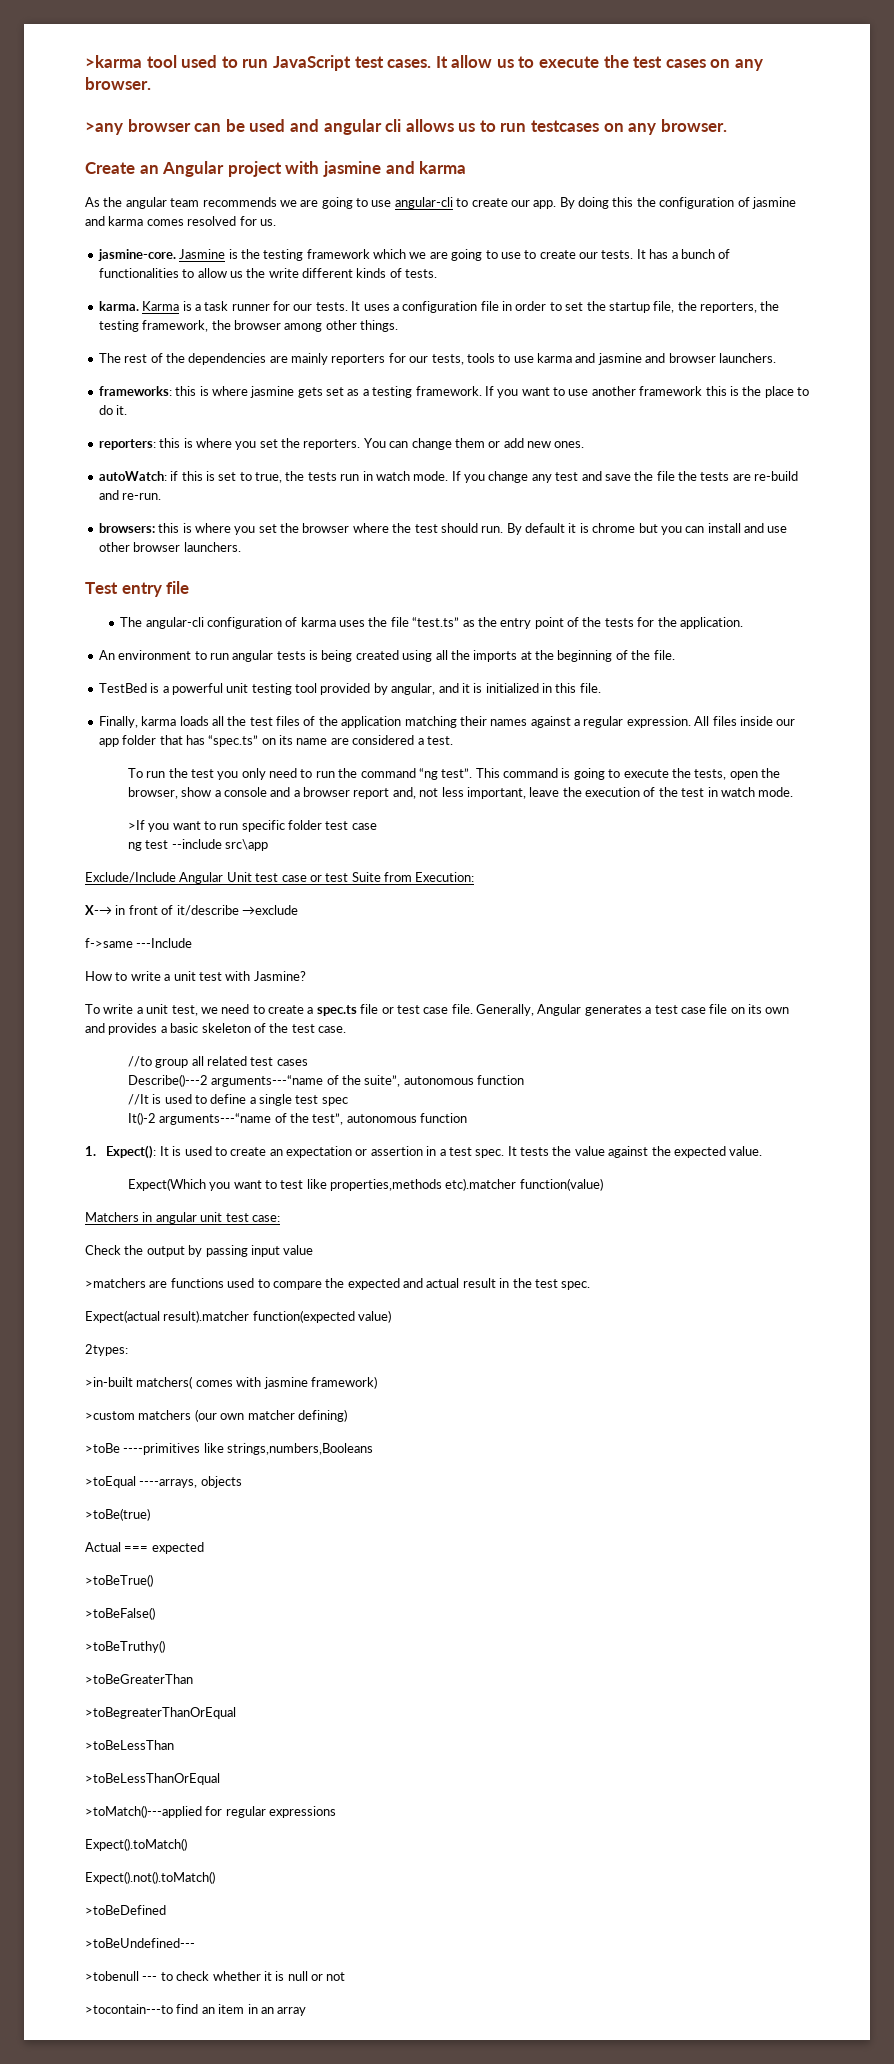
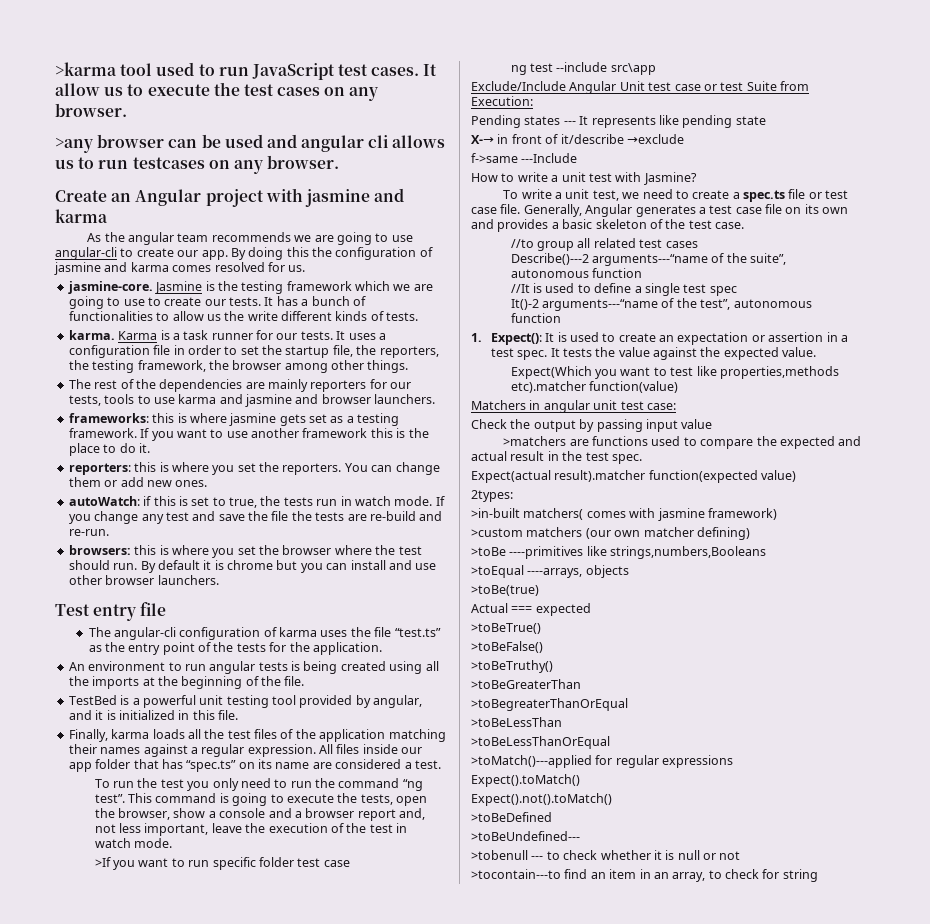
(475, 877) none -> [471,115,766,128] // Pending states --- It represents like pending state
[277,2007,307,2016] array -> [672,869,818,882] array, to check for string

